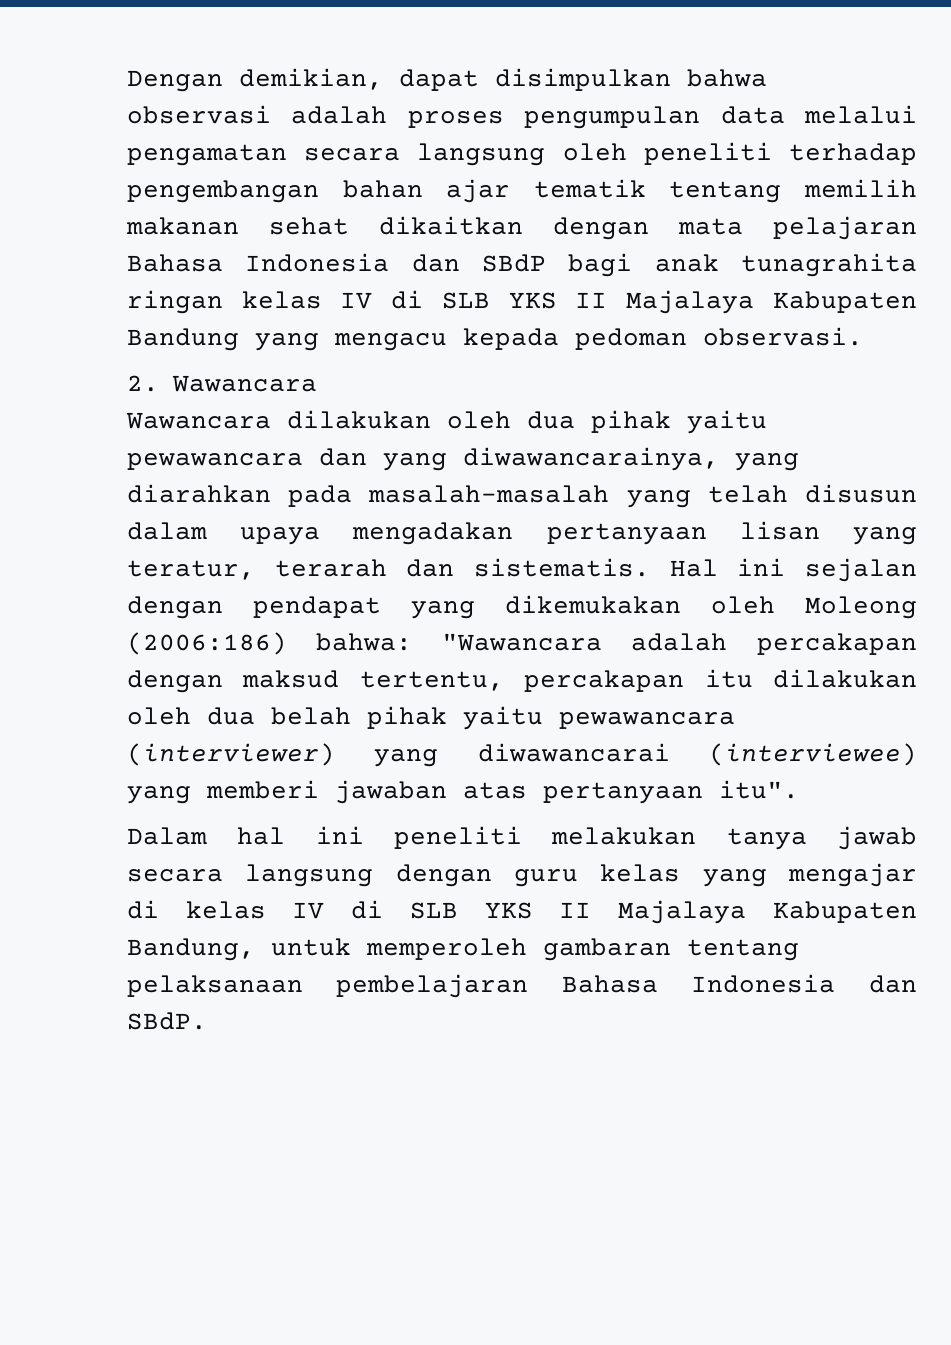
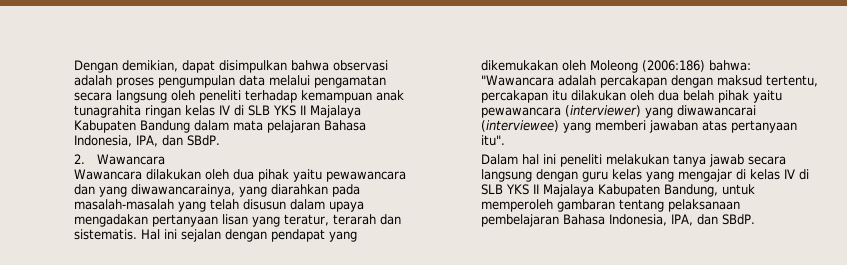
[126,179,918,203] [125,216,917,240] [126,253,633,277] pengembangan bahan ajar tematik tentang memilih makanan sehat dikaitkan dengan mata pelajaran Bahasa Indonesia dan SBdP bagi -> [300,90,372,103] kemampuan
[254,327,863,351] yang mengacu kepada pedoman observasi. -> [193,120,366,133] [73,135,220,147] dalam mata pelajaran Bahasa Indonesia, IPA, dan SBdP.
[691,974,836,993] Indonesia -> [608,214,693,226] Indonesia, IPA,

